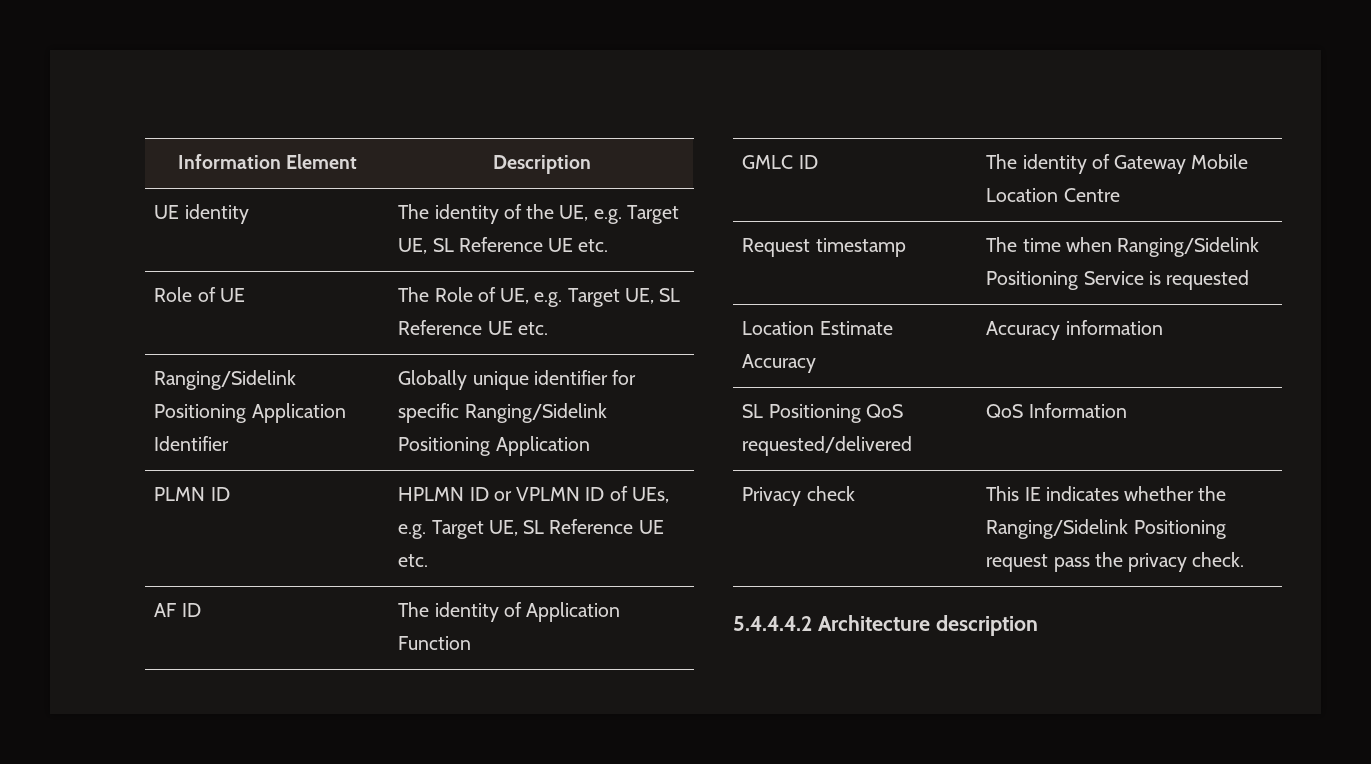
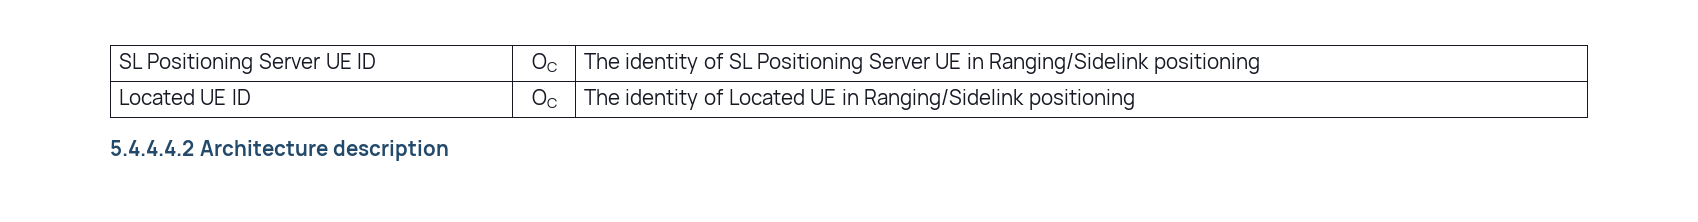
[177,154,358,169] [492,155,591,174] [154,204,249,224] [398,204,679,224] [398,237,609,254] [154,287,245,302] [398,287,681,307] [398,320,548,335] [154,370,297,390] [154,403,346,423] [154,436,230,451] [398,370,637,390] [398,403,607,423] [398,436,590,456] [154,487,230,501] [398,486,669,503] [398,519,664,539] [398,554,429,567] [154,603,201,617] [398,602,621,622] [398,636,472,650] [742,155,818,169] [986,154,1249,174] [986,188,1120,202] [742,238,906,257] [986,237,1260,257] [986,270,1250,290] [742,321,893,335] [742,354,817,373] [986,320,1163,340] [742,404,903,423] [742,436,913,456] [986,403,1127,418] [742,486,855,506] [986,486,1227,501] [986,519,1226,539] [986,552,1245,572] Information Element | Description // UE identity | The identity of the UE, e.g. Target UE, SL Reference UE etc. // Role of UE | The Role of UE, e.g. Target UE, SL Reference UE etc. // Ranging/Sidelink Positioning Application Identifier | Globally unique identifier for specific Ranging/Sidelink Positioning Application // PLMN ID | HPLMN ID or VPLMN ID of UEs, e.g. Target UE, SL Reference UE etc. // AF ID | The identity of Application Function // GMLC ID | The identity of Gateway Mobile Location Centre // Request timestamp | The time when Ranging/Sidelink Positioning Service is requested // Location Estimate Accuracy | Accuracy information // SL Positioning QoS requested/delivered | QoS Information // Privacy check | This IE indicates whether the Ranging/Sidelink Positioning request pass the privacy check. -> [118,53,377,74] [531,53,557,72] [583,53,1260,74] [118,89,252,105] [531,89,557,108] [583,89,1135,110] SL Positioning Server UE ID | OC | The identity of SL Positioning Server UE in Ranging/Sidelink positioning // Located UE ID | OC | The identity of Located UE in Ranging/Sidelink positioning

